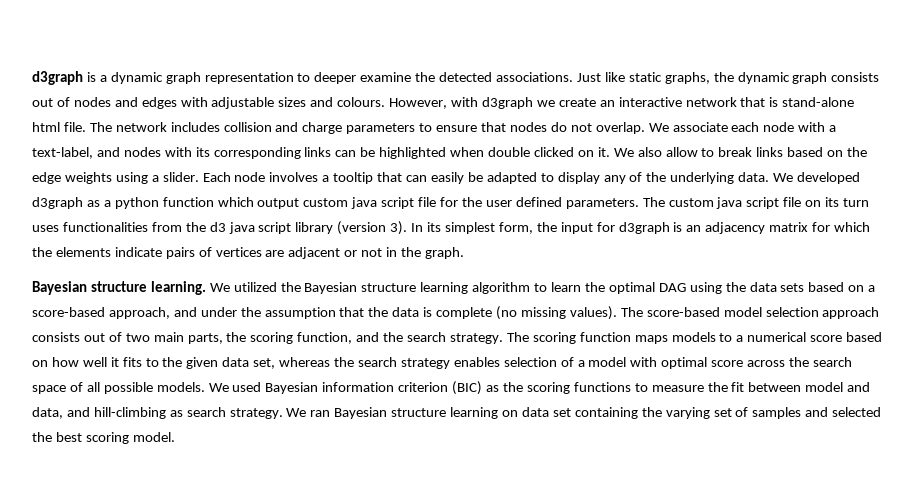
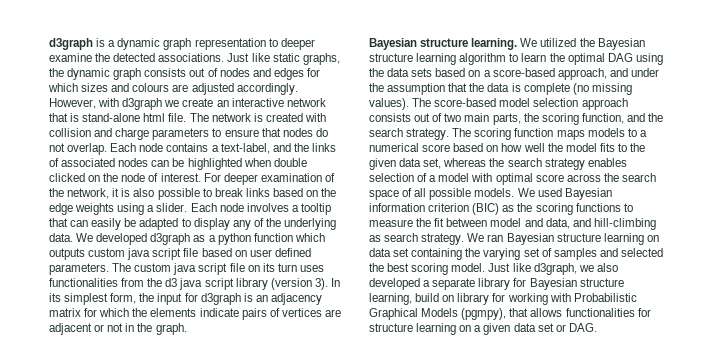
[180,97,386,109] with adjustable sizes and colours. -> [306,68,320,77] [48,83,298,95] for which sizes and colours are adjusted accordingly.
[170,122,220,132] includes -> [253,113,326,122] is created with
[648,122,837,132] [32,147,332,159] We associate each node with a text-label, and nodes with its corresponding links -> [110,143,336,154] [49,158,149,167] Each node contains a text-label, and the links of associated nodes
[597,147,698,157] it. We also allow -> [103,173,335,185] [49,188,200,200] the node of interest. For deeper examination of the network, it is also possible
[257,197,482,209] output custom java script file for the -> [49,248,247,260] outputs custom java script file based on
[110,357,119,367] it -> [547,143,597,152] the model
(175, 437) none -> [488,263,618,275] [369,278,624,290] [369,293,637,305] [369,308,651,320] [369,323,597,335] Just like d3graph, we also developed a separate library for Bayesian structure learning, build on library for working with Probabilistic Graphical Models (pgmpy), that allows functionalities for structure learning on a given data set or DAG.

